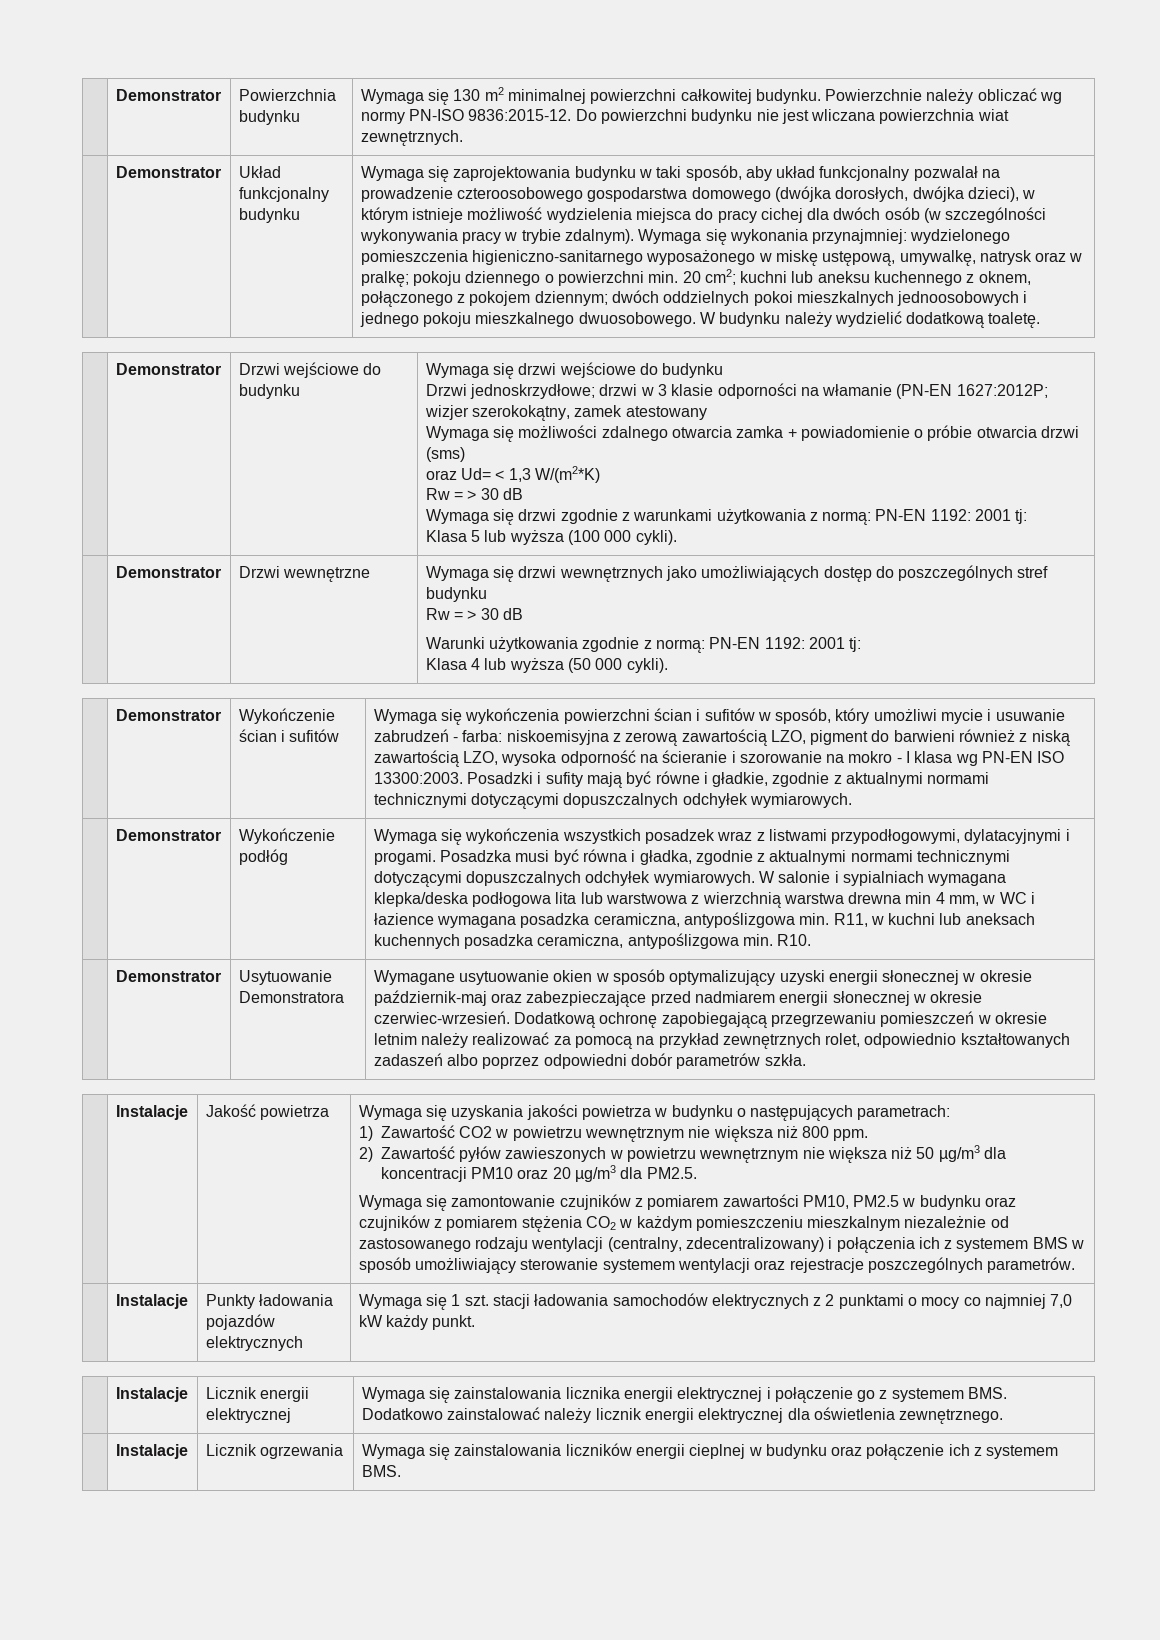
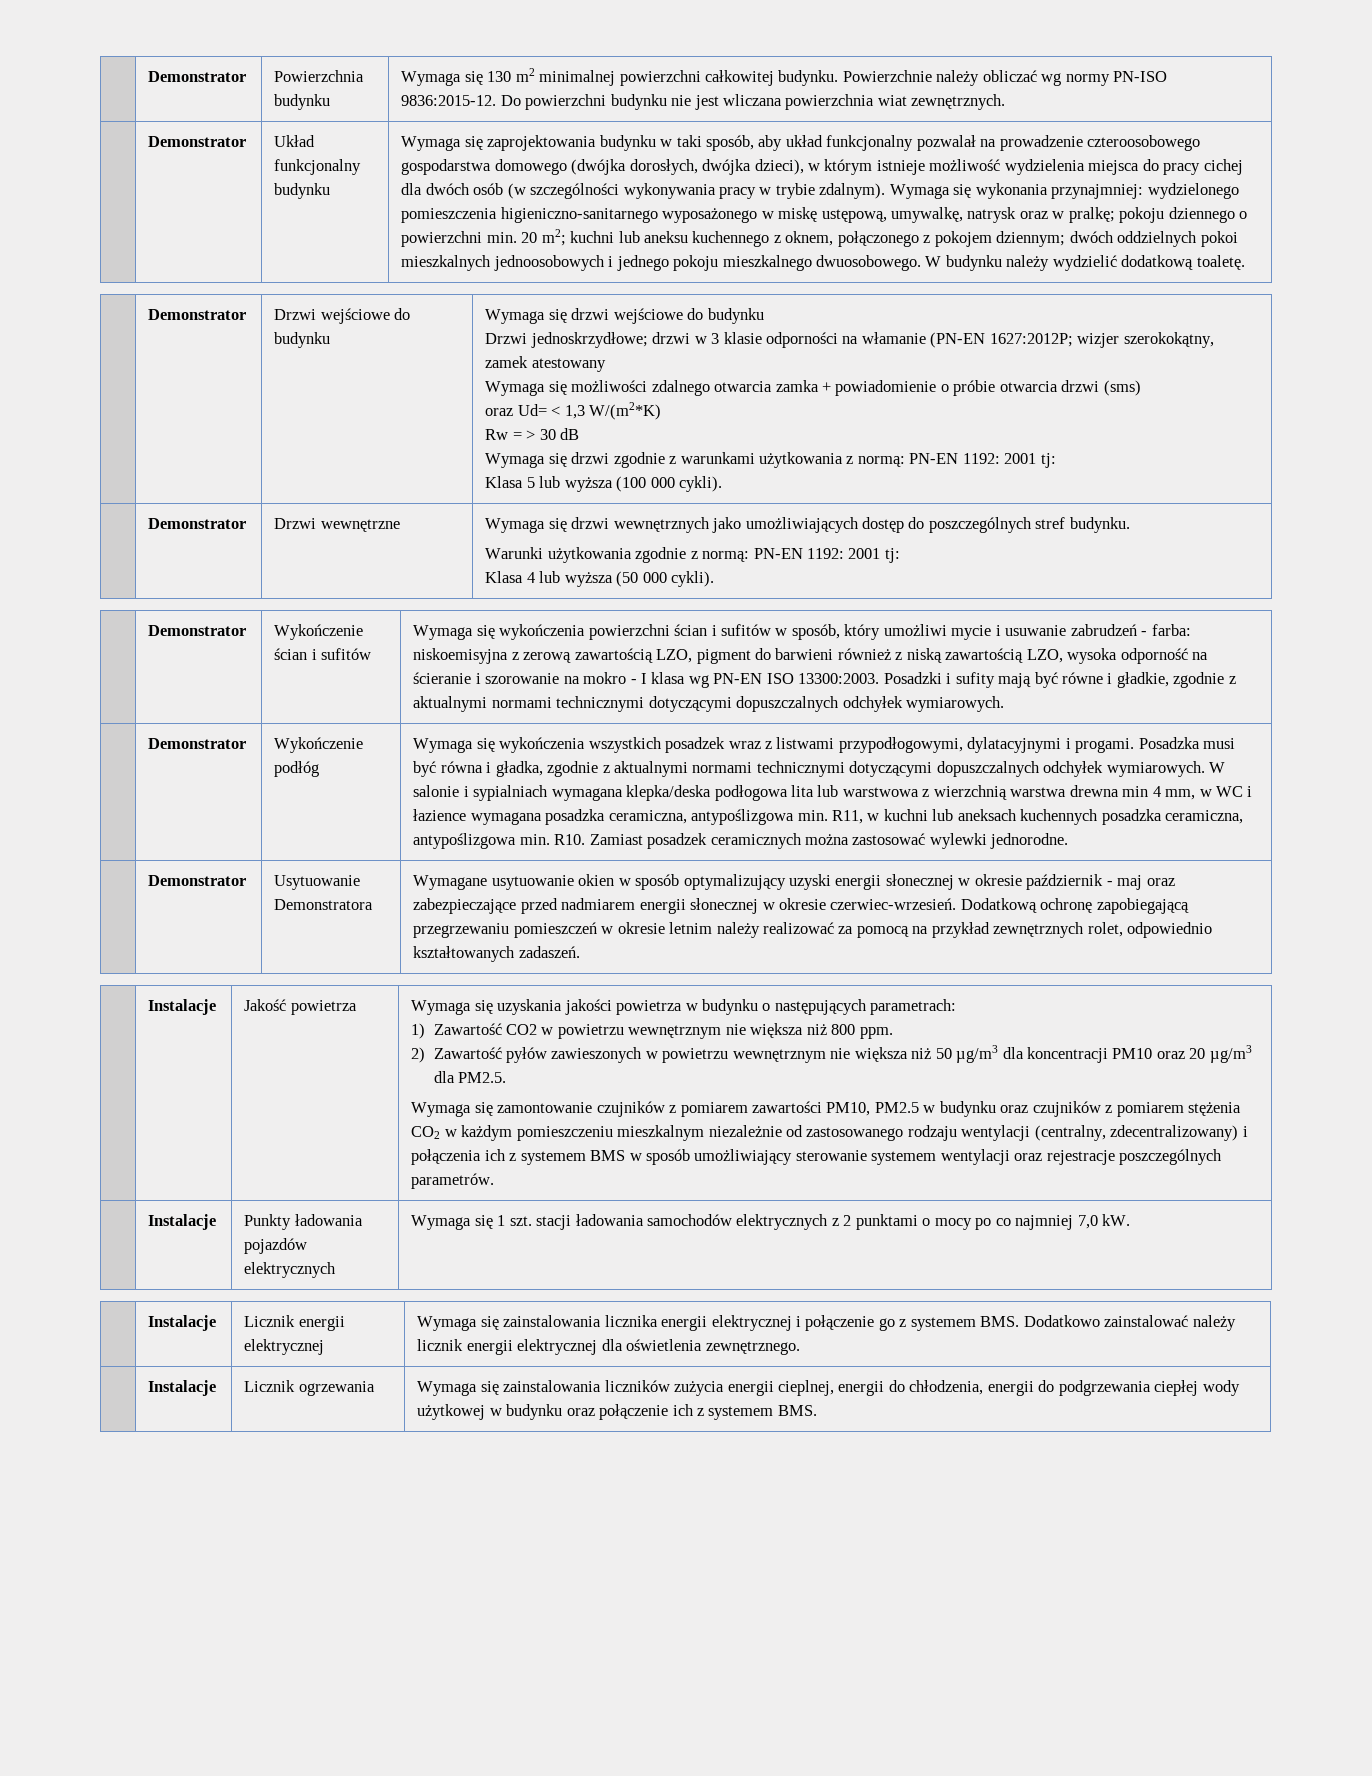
[704,269,736,285] cm2; -> [541,229,566,246] m2;
[425,587,487,602] [425,608,523,620] budynku // Rw = > 30 dB -> [1069,517,1130,533] budynku.
(812, 940) none -> [589,833,1069,849] Zamiast posadzek ceramicznych można zastosować wylewki jednorodne.
[373,990,487,1006] październik-maj -> [1026,874,1143,890] październik - maj
[373,1053,806,1069] zadaszeń albo poprzez odpowiedni dobór parametrów szkła. -> [518,946,580,958] zadaszeń.
(960, 1303) none -> [975,1218,992,1230] po
[358,1315,476,1330] kW każdy punkt. -> [1102,1214,1131,1226] kW.
[635,1444,746,1459] energii cieplnej -> [674,1380,1240,1396] [417,1404,486,1420] zużycia energii cieplnej, energii do chłodzenia, energii do podgrzewania ciepłej wody użytkowej

